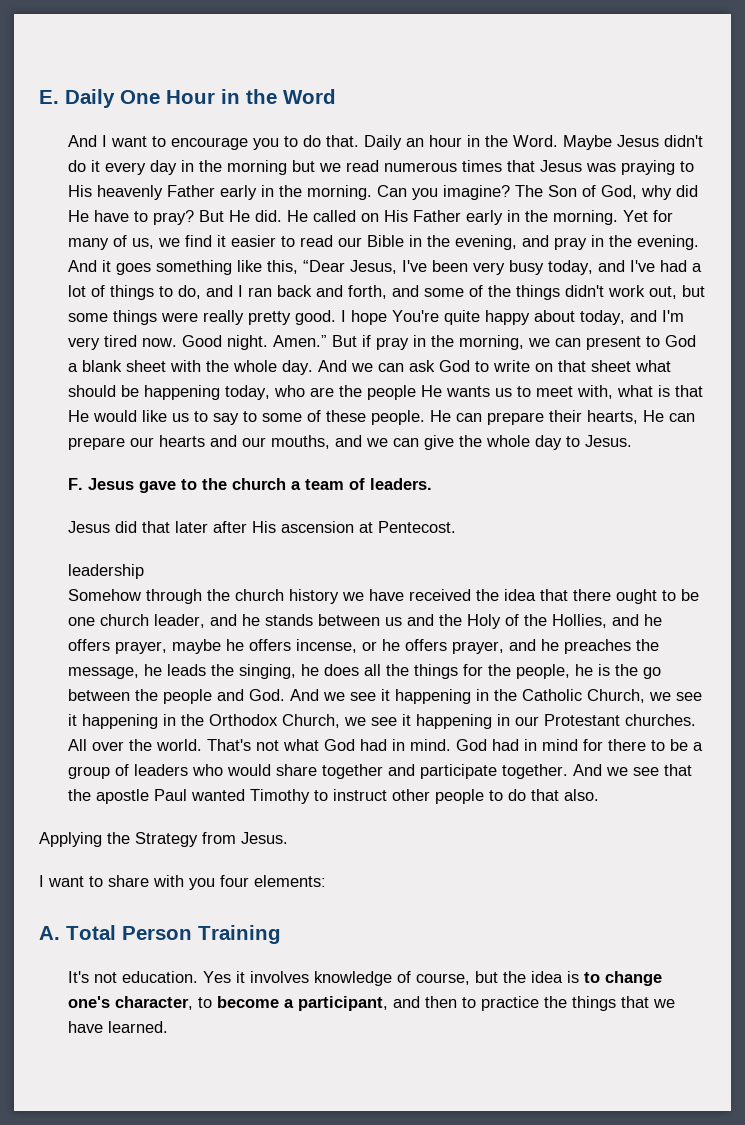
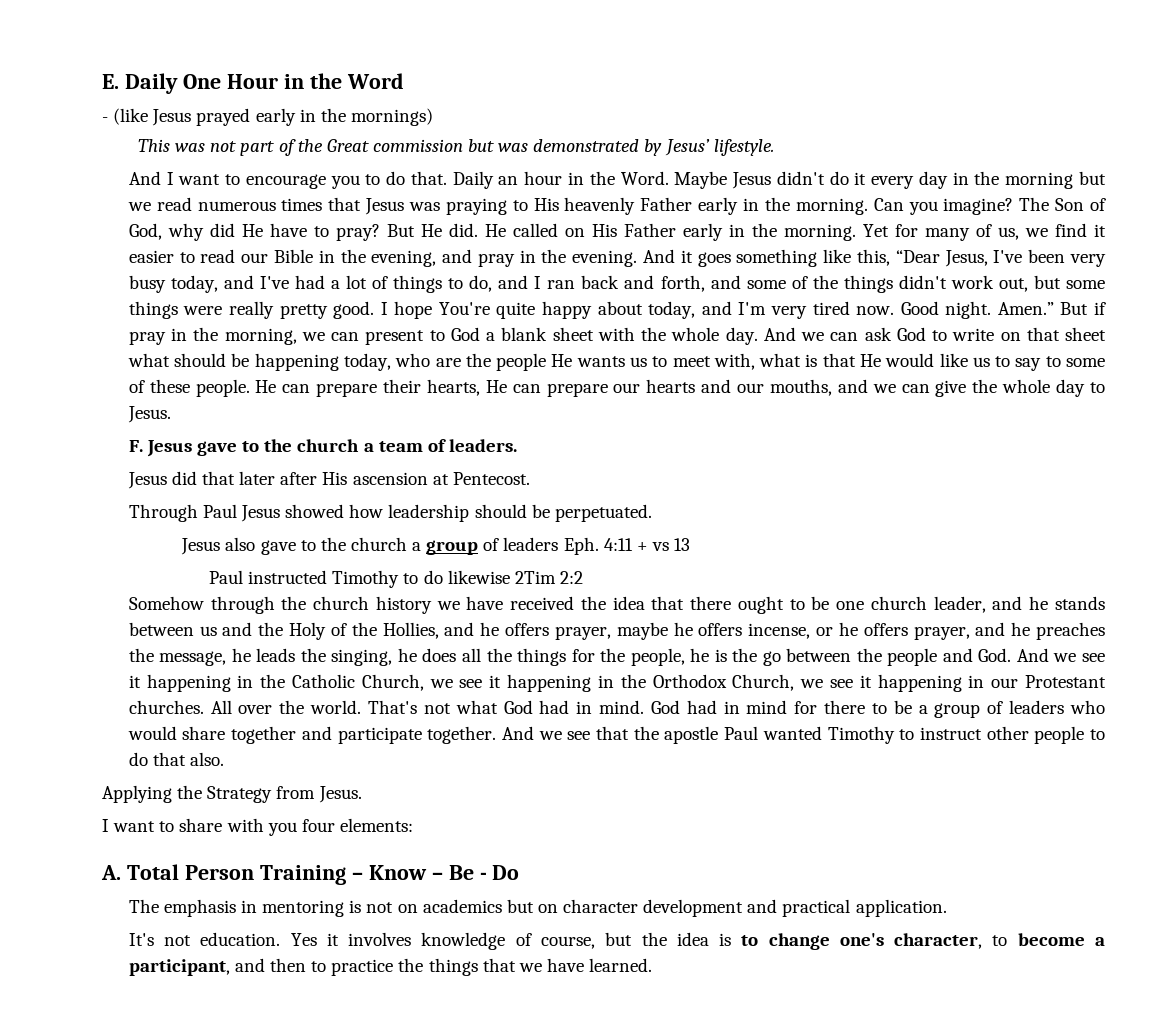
(336, 96) none -> [102,108,433,126] [138,139,774,156] // - (like Jesus prayed early in the mornings) // This was not part of the Great commission but was demonstrated by Jesus’ lifestyle.
[67,564,144,579] leadership -> [128,504,652,522] [181,537,691,555] [209,570,583,588] Through Paul Jesus showed how leadership should be perpetuated. // Jesus also gave to the church a group of leaders Eph. 4:11 + vs 13 // Paul instructed Timothy to do likewise 2Tim 2:2
(281, 934) none -> [351,865,520,880] [128,899,947,917] – Know – Be - Do // The emphasis in mentoring is not on academics but on character development and practical application.

